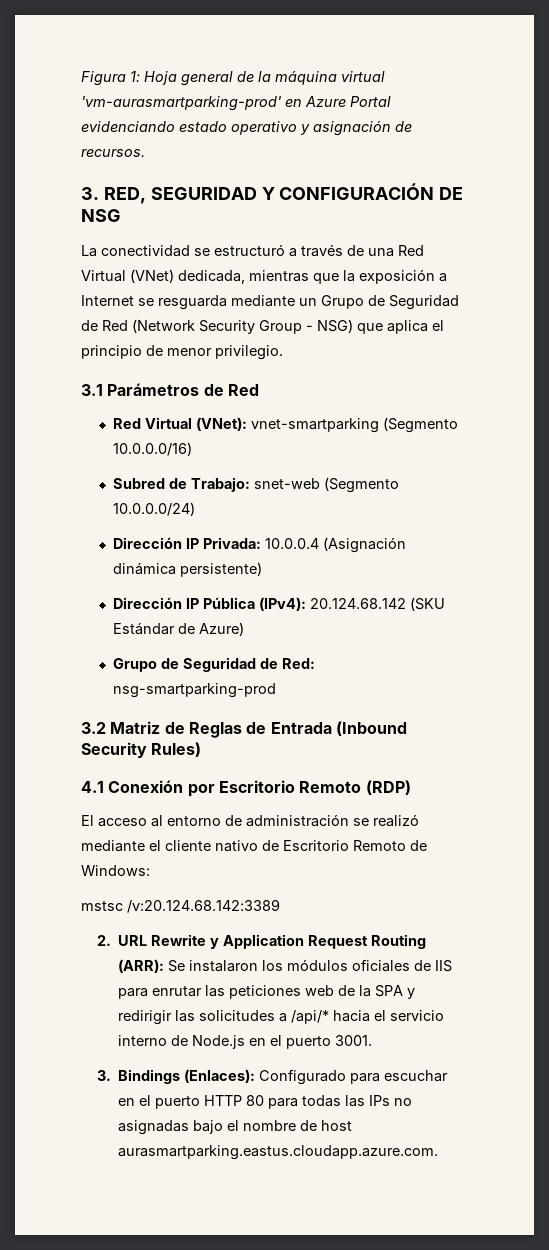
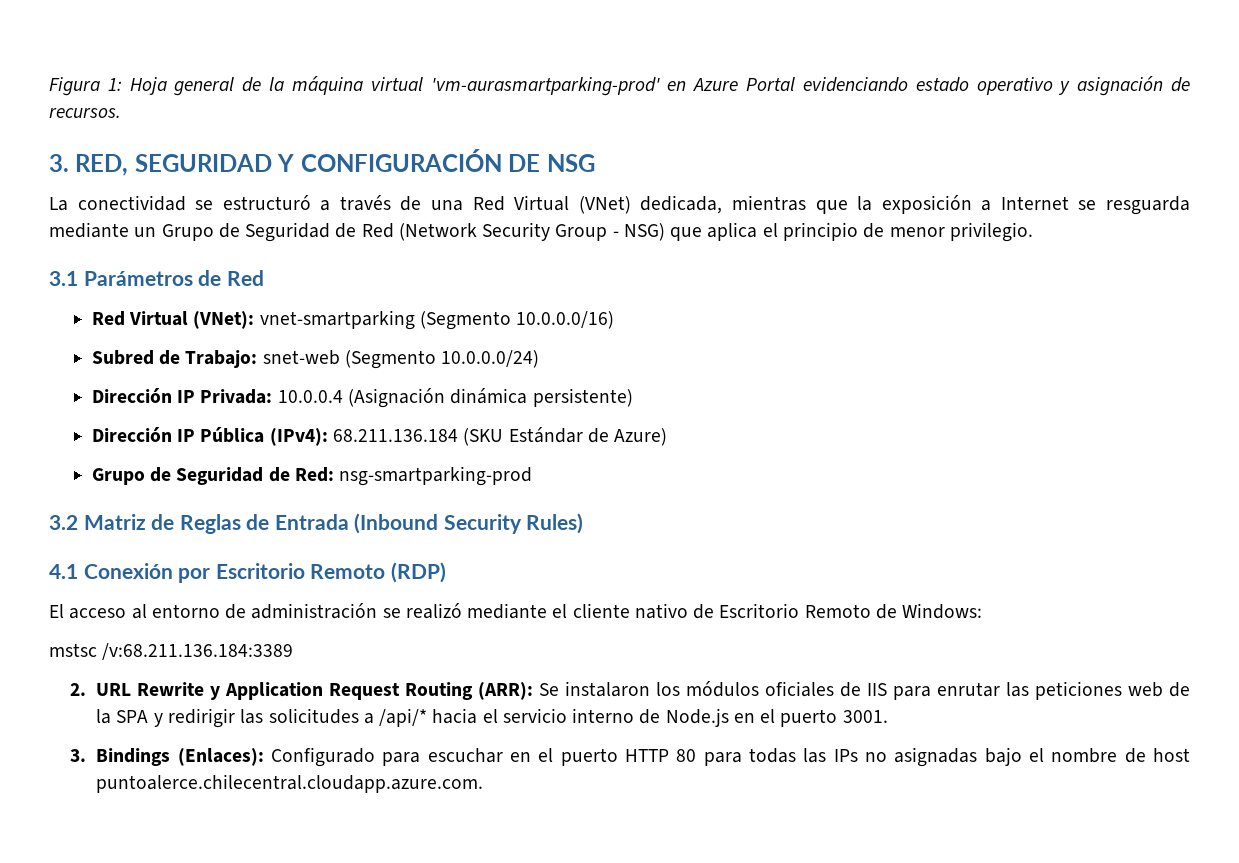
[310,598,407,609] 20.124.68.142 -> [332,429,458,442] 68.211.136.184
[127,899,280,913] /v:20.124.68.142:3389 -> [102,643,294,660] /v:68.211.136.184:3389
[118,1145,439,1160] aurasmartparking.eastus.cloudapp.azure.com. -> [96,774,484,793] puntoalerce.chilecentral.cloudapp.azure.com.

